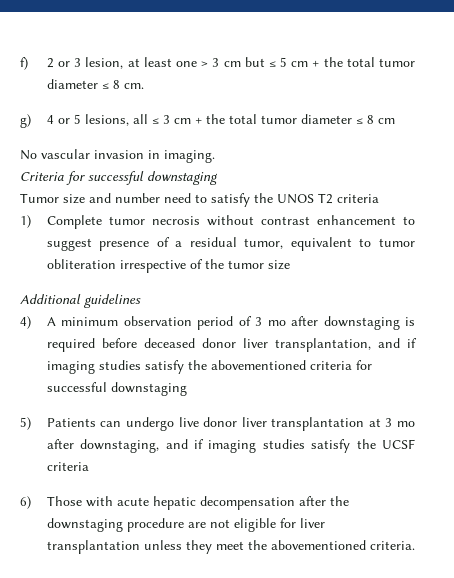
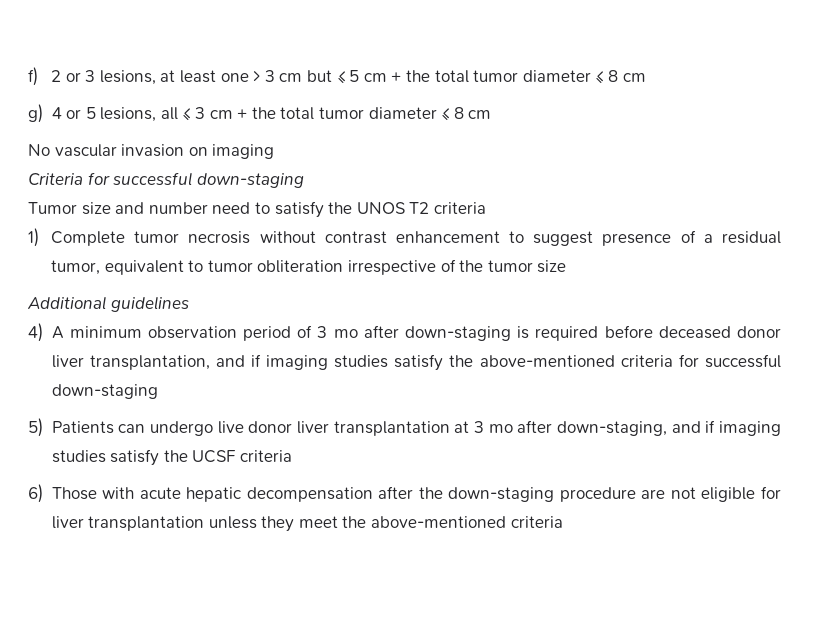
[85,57,124,69] lesion, -> [99,70,156,85] lesions,
[123,83,144,89] cm. -> [622,73,646,82] cm
[148,150,215,163] in imaging. -> [188,144,275,159] on imaging
[147,171,218,185] downstaging -> [196,173,304,188] down-staging
[323,316,400,330] downstaging -> [405,326,512,341] down-staging
[210,360,306,370] abovementioned -> [479,355,615,367] above-mentioned
[110,382,187,396] downstaging -> [51,384,158,399] down-staging
[80,439,160,453] downstaging, -> [556,421,667,436] down-staging,
[46,518,123,532] downstaging -> [448,487,555,502] down-staging
[270,540,415,550] abovementioned criteria. -> [371,516,563,528] above-mentioned criteria

